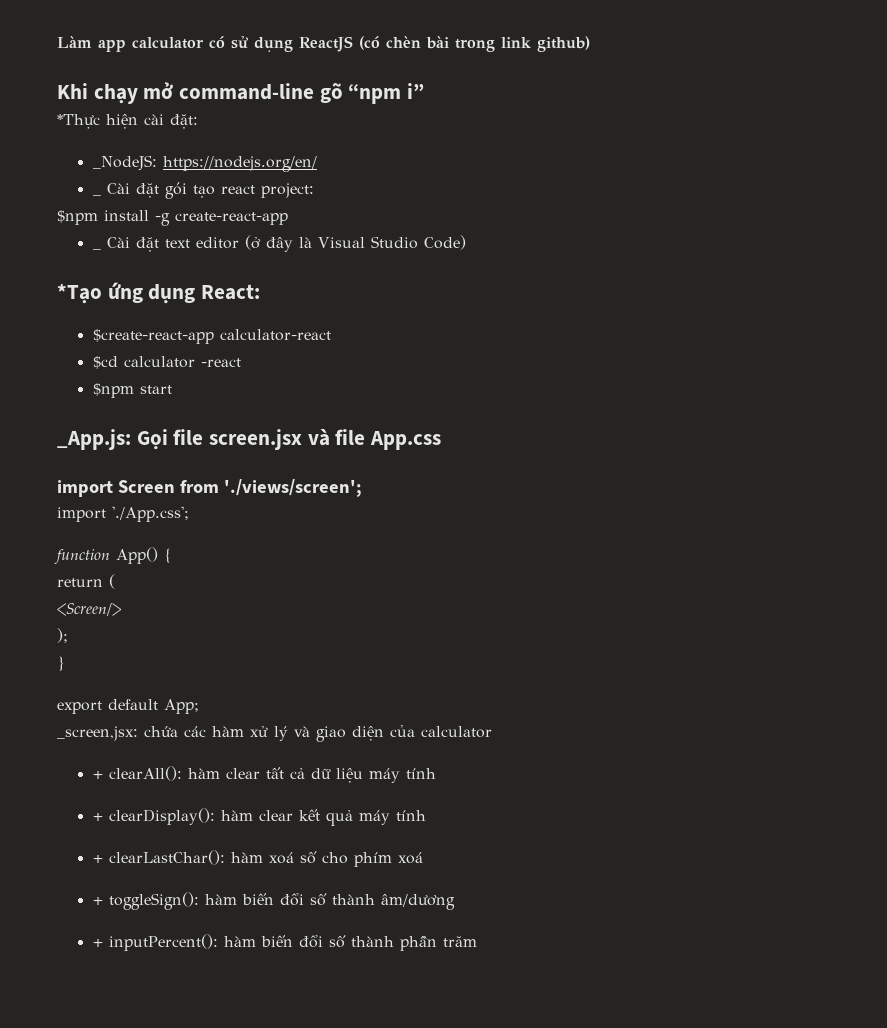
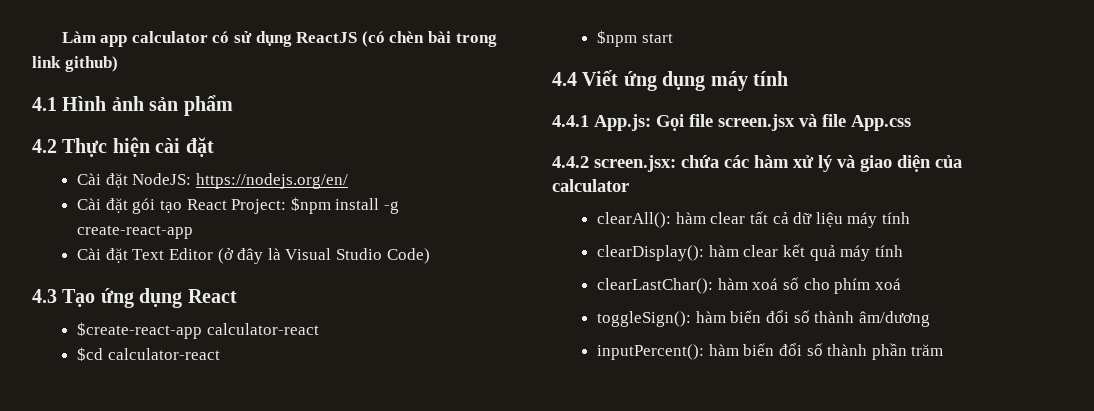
[57,82,425,104] [57,114,198,129] [92,155,157,171] Khi chạy mở command-line gõ “npm i” // *Thực hiện cài đặt: // _NodeJS: -> [32,95,233,116] [32,137,214,157] [77,173,192,188] 4.1 Hình ảnh sản phẩm // 4.2 Thực hiện cài đặt // Cài đặt NodeJS:
[92,194,101,196] _ -> (349, 181) none
[220,183,314,198] react project: // -> [186,199,287,214] React Project:
[92,248,101,250] [106,237,239,252] _ Cài đặt text editor -> [77,248,214,263] Cài đặt Text Editor
[57,282,261,304] *Tạo ứng dụng React: -> [32,288,237,308] 4.3 Tạo ứng dụng React
[123,356,241,368] calculator -react -> [107,348,220,360] calculator-react
[57,429,131,450] _App.js: -> [552,70,788,91] [552,114,651,131] 4.4 Viết ứng dụng máy tính // 4.4.1 App.js:
[57,479,362,497] [57,506,189,522] [54,547,172,564] [57,574,115,589] [57,603,121,616] [57,628,68,643] [57,656,65,671] [57,699,199,714] [57,726,138,741] import Screen from './views/screen'; // import './App.css'; // function App() { // return ( // <Screen/> // ); // } // export default App; // _screen,jsx: -> [552,155,676,172] 4.4.2 screen.jsx:
[92,771,103,779] + -> (629, 185) none
[92,813,103,821] + -> (910, 218) none
[92,855,103,863] + -> (903, 251) none
[92,897,103,905] + -> (901, 284) none
[92,939,103,947] + -> (930, 319) none

